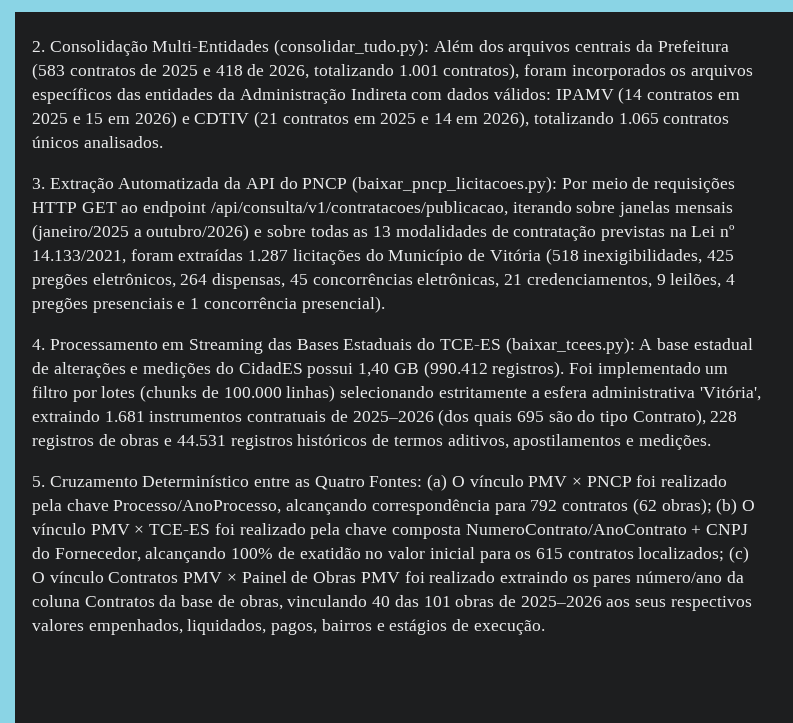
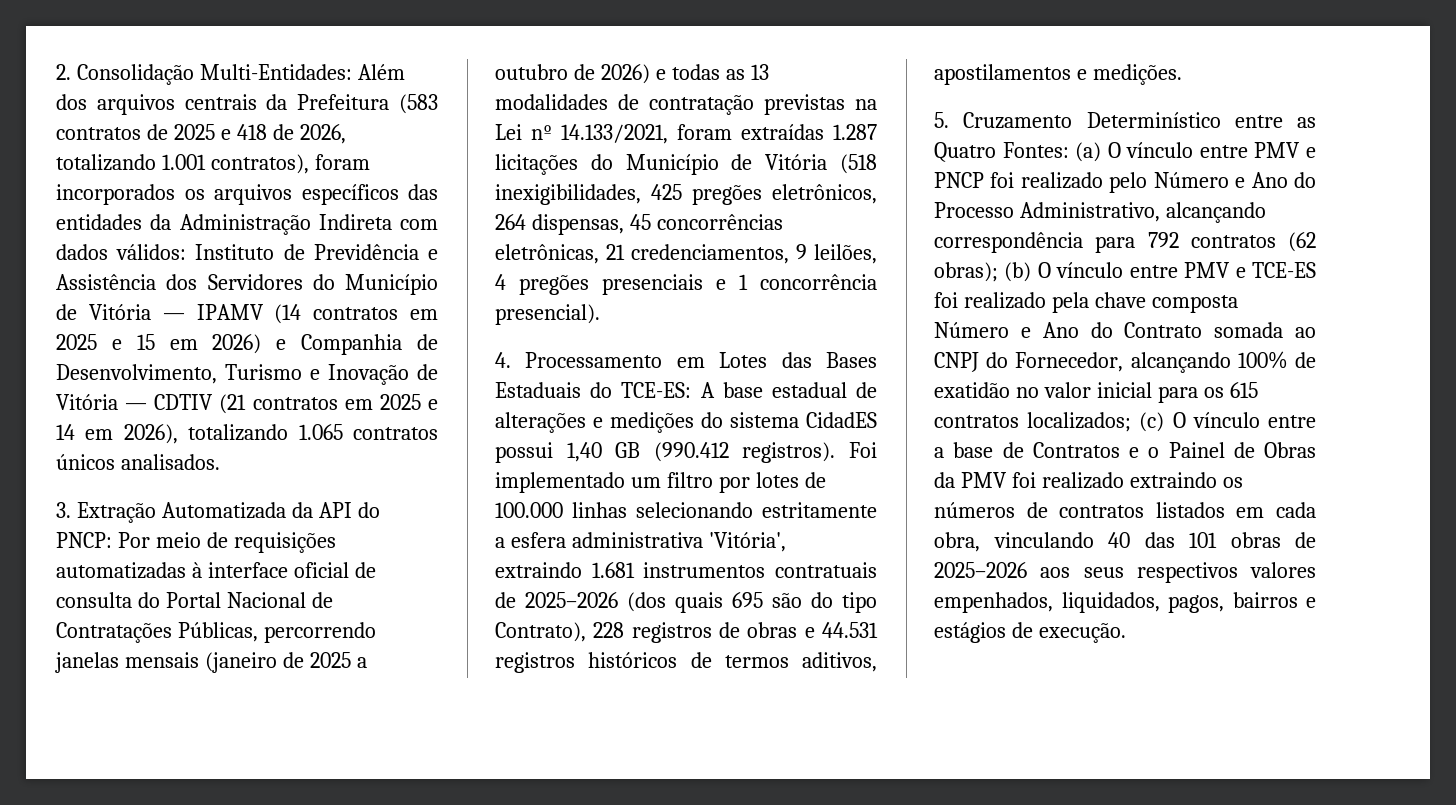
[152,39,430,56] Multi-Entidades (consolidar_tudo.py): -> [199,64,352,80] Multi-Entidades:
(551, 94) none -> [195,244,438,260] [56,274,438,295] [56,304,185,320] Instituto de Previdência e Assistência dos Servidores do Município de Vitória —
(190, 120) none -> [301,334,438,355] [56,364,438,385] [56,394,148,410] Companhia de Desenvolvimento, Turismo e Inovação de Vitória —
[302,176,558,193] PNCP (baixar_pncp_licitacoes.py): -> [56,532,112,548] PNCP:
[32,201,733,217] [32,224,306,241] HTTP GET ao endpoint /api/consulta/v1/contratacoes/publicacao, iterando sobre janelas mensais (janeiro/2025 a outubro/2026) e sobre -> [56,562,376,579] [56,592,333,608] [56,622,376,643] [55,652,367,673] [495,64,666,84] automatizadas à interface oficial de consulta do Portal Nacional de Contratações Públicas, percorrendo janelas mensais (janeiro de 2025 a outubro de 2026) e
[189,339,264,354] Streaming -> [719,352,768,368] Lotes
[439,337,635,354] TCE-ES (baixar_tcees.py): -> [621,382,692,398] TCE-ES:
(234, 368) none -> [730,412,799,428] sistema
[140,385,198,402] (chunks -> (799, 480) none
[286,385,336,402] linhas) -> [572,502,627,518] linhas
[528,475,728,487] [32,499,282,515] PMV × PNCP foi realizado pela chave Processo/AnoProcesso, -> [1199,142,1316,158] [934,172,1316,193] [934,202,1160,222] entre PMV e PNCP foi realizado pelo Número e Ano do Processo Administrativo,
[90,524,145,535] PMV × -> [1129,262,1246,278] entre PMV e
[465,524,702,535] NumeroContrato/AnoContrato + -> [934,322,1316,338] Número e Ano do Contrato somada ao
[108,572,237,583] Contratos PMV × -> [1268,415,1316,428] [934,442,1160,458] entre a base de Contratos e o
(357, 577) none -> [934,472,955,488] da
[593,571,744,587] [32,595,283,610] pares número/ano da coluna Contratos da base de obras, -> [934,502,1316,518] [934,532,980,552] números de contratos listados em cada obra,

